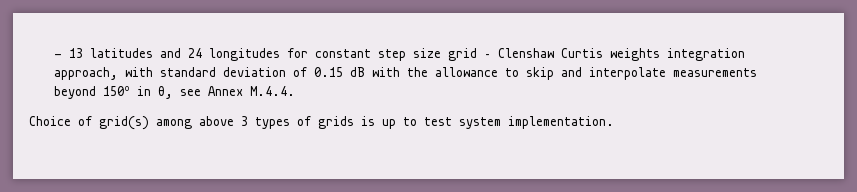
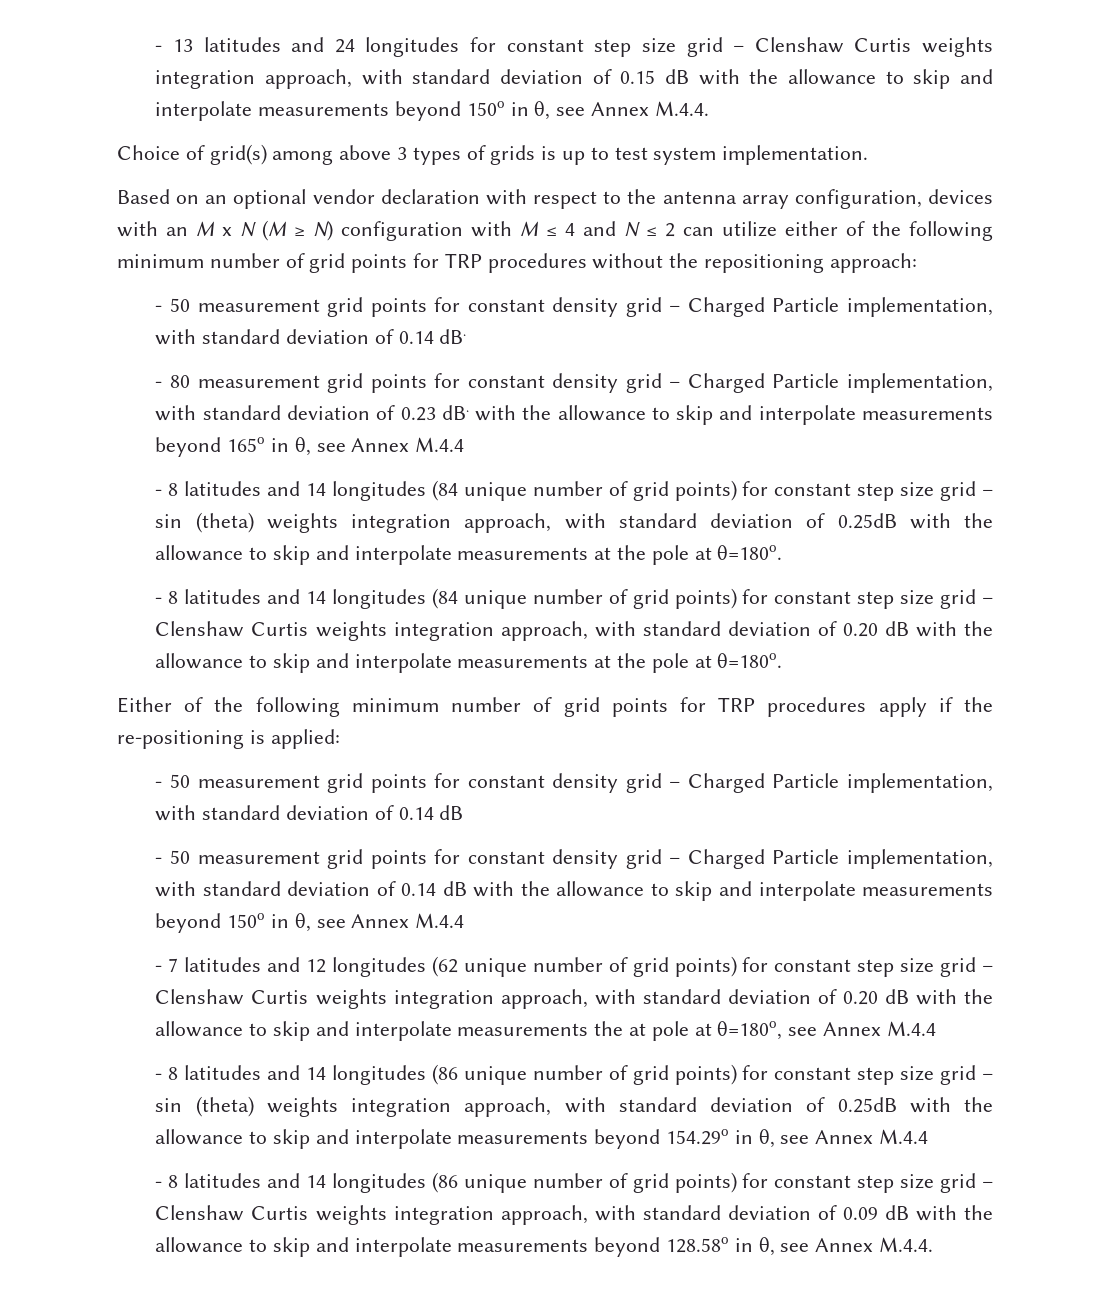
(614, 122) none -> [117,189,993,209] [117,220,993,241] [117,253,917,273] [155,297,993,317] [155,329,467,345] [155,373,993,393] [155,405,994,425] [155,437,465,457] [155,480,994,501] [155,512,993,533] [155,545,783,565] [155,588,994,609] [155,621,993,641] [155,653,783,673] [117,697,993,717] [117,729,340,749] [155,773,993,793] [155,805,464,821] [155,849,993,869] [155,881,993,901] [155,913,465,933] [155,956,994,977] [155,989,993,1009] [155,1021,936,1041] [155,1064,994,1085] [155,1096,993,1117] [155,1129,929,1149] [155,1172,994,1193] [155,1205,993,1225] [155,1237,934,1257] // Based on an optional vendor declaration with respect to the antenna array configuration, devices with an M x N (M ≥ N) configuration with M ≤ 4 and N ≤ 2 can utilize either of the following minimum number of grid points for TRP procedures without the repositioning approach: // - 50 measurement grid points for constant density grid – Charged Particle implementation, with standard deviation of 0.14 dB. // - 80 measurement grid points for constant density grid – Charged Particle implementation, with standard deviation of 0.23 dB. with the allowance to skip and interpolate measurements beyond 165o in θ, see Annex M.4.4 // - 8 latitudes and 14 longitudes (84 unique number of grid points) for constant step size grid – sin (theta) weights integration approach, with standard deviation of 0.25dB with the allowance to skip and interpolate measurements at the pole at θ=180o. // - 8 latitudes and 14 longitudes (84 unique number of grid points) for constant step size grid – Clenshaw Curtis weights integration approach, with standard deviation of 0.20 dB with the allowance to skip and interpolate measurements at the pole at θ=180o. // Either of the following minimum number of grid points for TRP procedures apply if the re-positioning is applied: // - 50 measurement grid points for constant density grid – Charged Particle implementation, with standard deviation of 0.14 dB // - 50 measurement grid points for constant density grid – Charged Particle implementation, with standard deviation of 0.14 dB with the allowance to skip and interpolate measurements beyond 150o in θ, see Annex M.4.4 // - 7 latitudes and 12 longitudes (62 unique number of grid points) for constant step size grid – Clenshaw Curtis weights integration approach, with standard deviation of 0.20 dB with the allowance to skip and interpolate measurements the at pole at θ=180o, see Annex M.4.4 // - 8 latitudes and 14 longitudes (86 unique number of grid points) for constant step size grid – sin (theta) weights integration approach, with standard deviation of 0.25dB with the allowance to skip and interpolate measurements beyond 154.29o in θ, see Annex M.4.4 // - 8 latitudes and 14 longitudes (86 unique number of grid points) for constant step size grid – Clenshaw Curtis weights integration approach, with standard deviation of 0.09 dB with the allowance to skip and interpolate measurements beyond 128.58o in θ, see Annex M.4.4.

